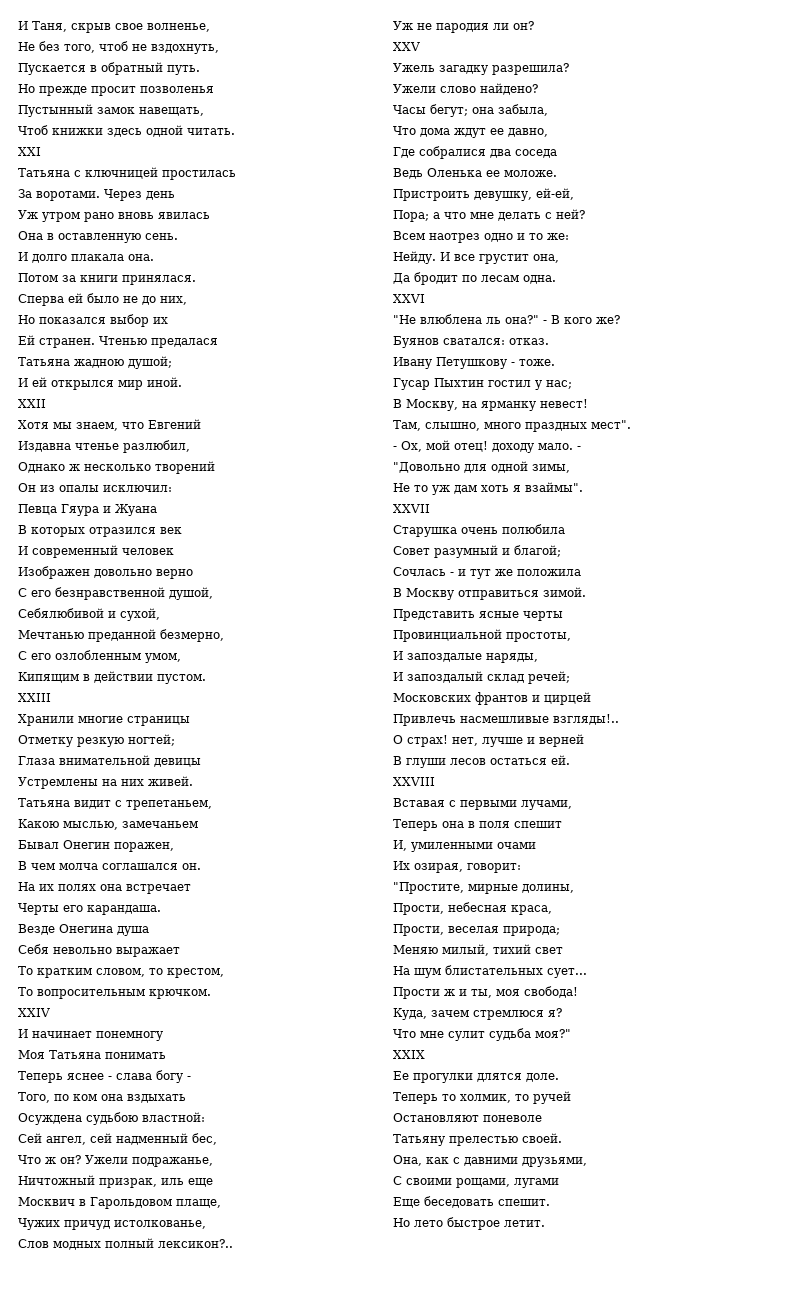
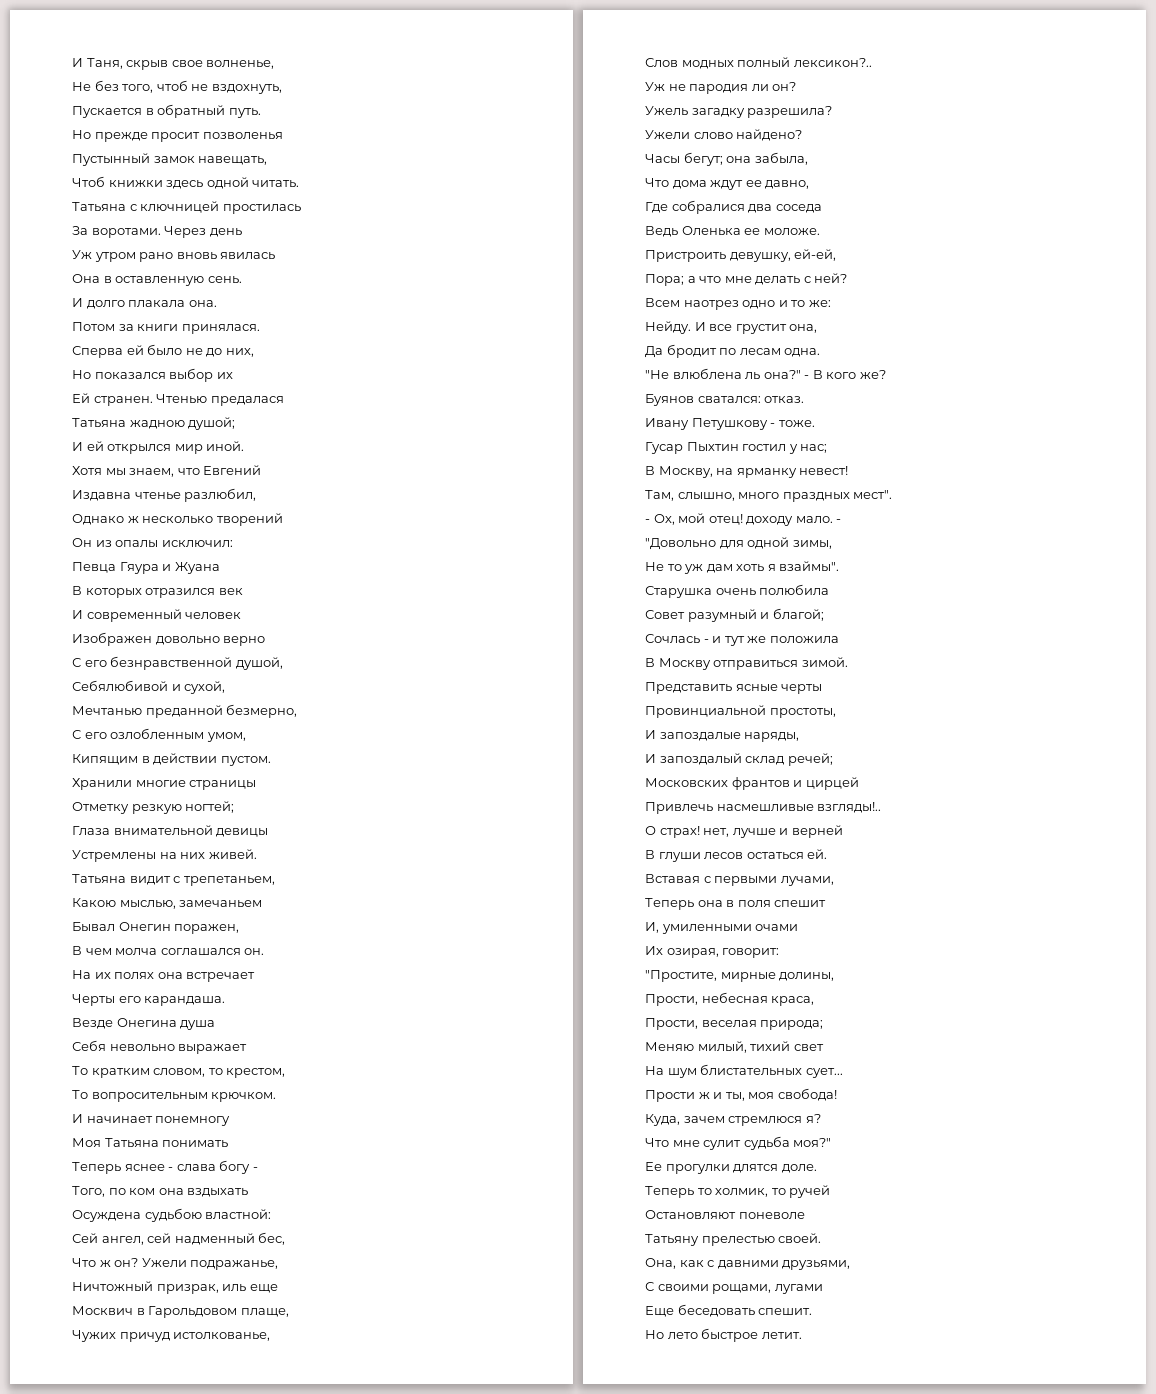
[18,147,41,156] // XXI -> (300, 184) none
[18,399,46,408] // XXII -> (245, 446) none
[18,693,51,702] // XXIII -> (271, 761) none
[18,1008,50,1017] // XXIV -> (277, 1097) none
[393,42,420,51] // XXV -> (797, 86) none
[393,294,425,303] // XXVI -> (821, 352) none
[393,504,430,513] // XXVII -> (840, 566) none
[393,777,435,786] // XXVIII -> (828, 854) none
[393,1050,425,1059] // XXIX -> (832, 1142) none

